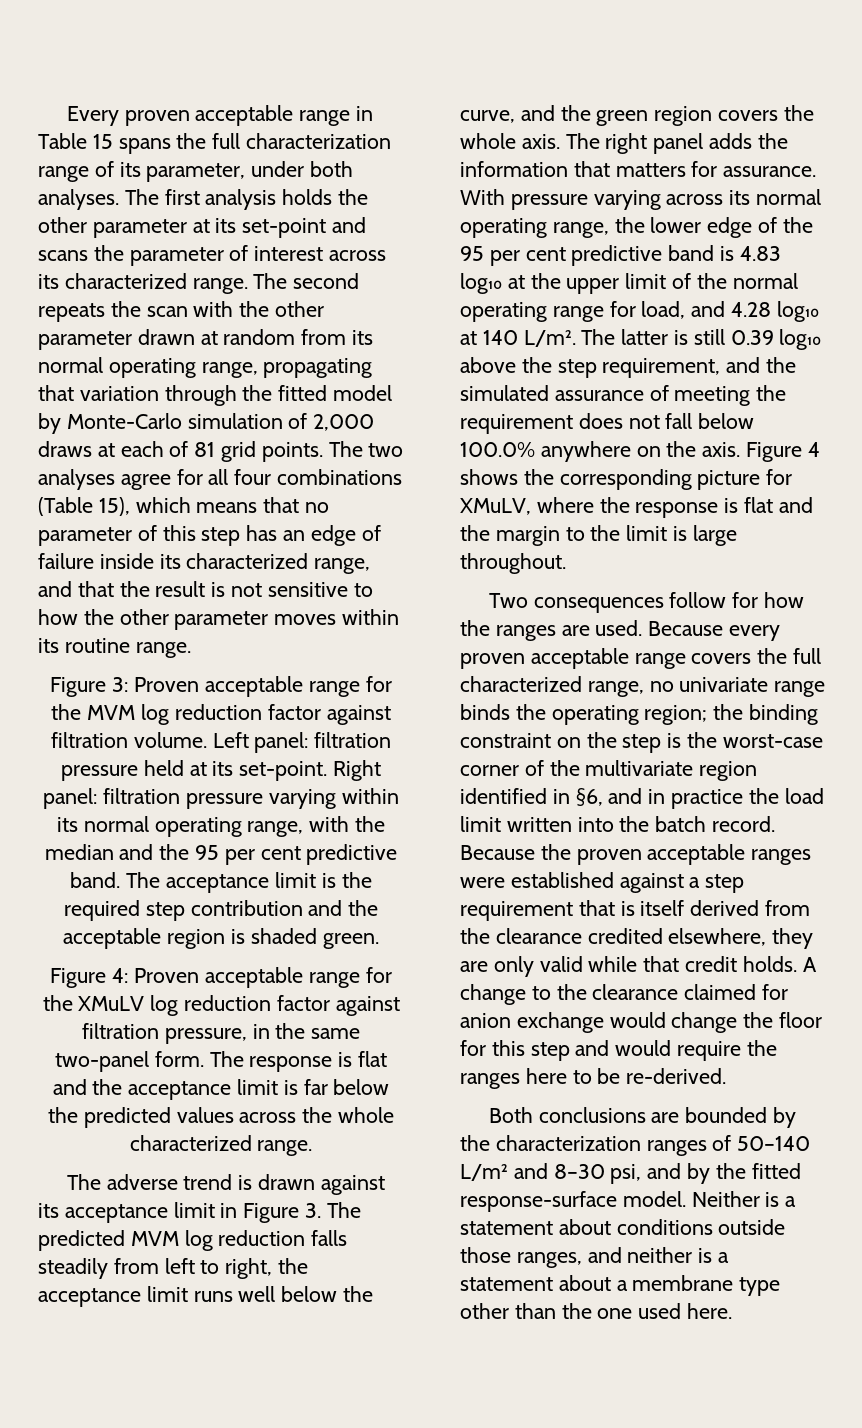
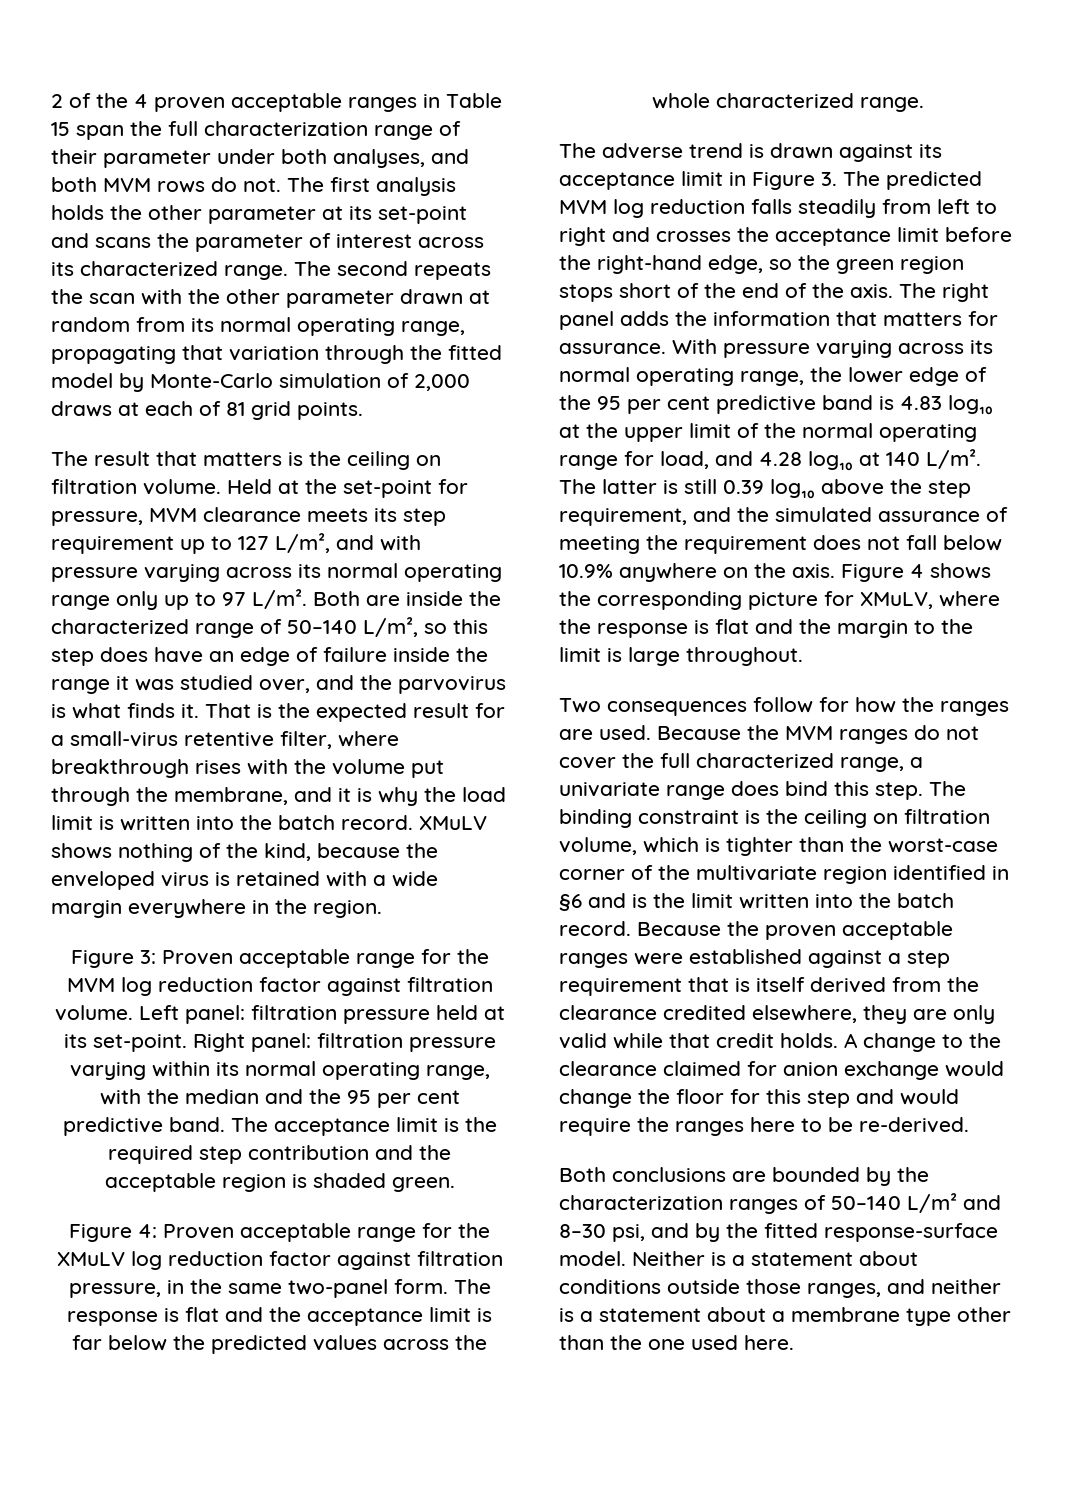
[66,105,351,126] Every proven acceptable range -> [51,93,417,112] 2 of the 4 proven acceptable ranges
[118,138,171,154] spans -> [76,125,124,140] span
[119,161,354,182] [38,189,119,210] its parameter, under both analyses. -> [51,149,469,168] [51,177,281,193] their parameter under both analyses, and both MVM rows do not.
[328,441,404,457] [38,469,403,490] [38,497,330,516] [38,525,278,546] The two analyses agree for all four combinations (Table 15), which means that no parameter of this step has -> [51,451,441,470] [51,479,468,498] [51,507,446,526] [51,533,421,554] [51,563,502,582] [51,589,501,610] [51,617,488,638] [51,647,203,666] // The result that matters is the ceiling on filtration volume. Held at the set-point for pressure, MVM clearance meets its step requirement up to 127 L/m², and with pressure varying across its normal operating range only up to 97 L/m². Both are inside the characterized range of 50–140 L/m², so this step does have
[159,553,371,574] [38,581,373,597] [38,609,400,630] [38,638,191,658] its characterized range, and that the result is not sensitive to how the other parameter moves within its routine range. -> [456,647,488,662] [51,675,506,694] [51,703,505,722] [51,731,399,749] [51,759,444,778] [51,787,506,806] [51,815,487,831] [51,843,438,862] [51,871,438,890] [51,899,382,918] the range it was studied over, and the parvovirus is what finds it. That is the expected result for a small-virus retentive filter, where breakthrough rises with the volume put through the membrane, and it is why the load limit is written into the batch record. XMuLV shows nothing of the kind, because the enveloped virus is retained with a wide margin everywhere in the region.
[225,1258,309,1279] [38,1286,374,1307] [460,105,814,126] [460,133,516,149] right, the acceptance limit runs well below the curve, and the green region covers the whole -> [559,227,1012,246] [559,255,964,274] [559,283,844,302] right and crosses the acceptance limit before the right-hand edge, so the green region stops short of the end of the
[460,442,535,457] 100.0% -> [559,564,613,578] 10.9%
[729,625,781,641] [460,648,752,669] every proven acceptable range covers -> [747,725,979,744] [559,757,616,769] the MVM ranges do not cover
[649,681,674,692] no -> [910,757,923,768] a
[460,704,819,725] [460,732,682,753] binds the operating region; the binding constraint on the step is -> [731,781,966,800] [559,809,990,828] [559,837,844,856] does bind this step. The binding constraint is the ceiling on filtration volume, which is tighter than
[575,788,824,809] §6, and in practice the load -> [559,893,685,911] §6 and is the

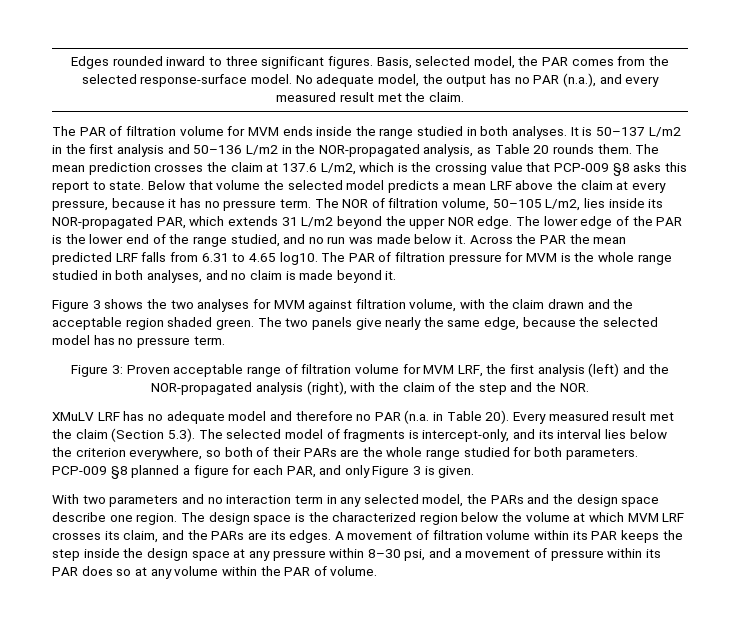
[51,93,502,112] [51,121,461,140] [51,149,469,168] [51,177,456,196] [51,205,467,224] [51,233,484,252] [51,261,491,280] [51,289,490,308] [51,317,465,336] [51,345,502,364] [51,373,470,392] [51,401,363,420] [51,451,441,470] [51,479,468,498] [51,507,446,526] [51,533,421,554] [51,563,502,582] [51,589,501,610] [51,617,488,638] [51,647,488,666] [51,675,506,694] [51,703,505,722] [51,731,399,749] [51,759,444,778] [51,787,506,806] [51,815,487,831] [51,843,438,862] [51,871,438,890] [51,899,382,918] 2 of the 4 proven acceptable ranges in Table 15 span the full characterization range of their parameter under both analyses, and both MVM rows do not. The first analysis holds the other parameter at its set-point and scans the parameter of interest across its characterized range. The second repeats the scan with the other parameter drawn at random from its normal operating range, propagating that variation through the fitted model by Monte-Carlo simulation of 2,000 draws at each of 81 grid points. // The result that matters is the ceiling on filtration volume. Held at the set-point for pressure, MVM clearance meets its step requirement up to 127 L/m², and with pressure varying across its normal operating range only up to 97 L/m². Both are inside the characterized range of 50–140 L/m², so this step does have an edge of failure inside the range it was studied over, and the parvovirus is what finds it. That is the expected result for a small-virus retentive filter, where breakthrough rises with the volume put through the membrane, and it is why the load limit is written into the batch record. XMuLV shows nothing of the kind, because the enveloped virus is retained with a wide margin everywhere in the region. -> [70,56,670,69] [81,73,660,87] [276,92,464,102] [52,126,681,139] [52,144,660,157] [52,162,687,176] [52,180,666,193] [52,198,664,211] [52,216,683,229] [52,234,627,247] [52,252,672,265] [52,270,397,283] [52,299,634,312] [52,317,659,330] [52,335,225,348] Edges rounded inward to three significant figures. Basis, selected model, the PAR comes from the selected response-surface model. No adequate model, the output has no PAR (n.a.), and every measured result met the claim. // The PAR of filtration volume for MVM ends inside the range studied in both analyses. It is 50–137 L/m2 in the first analysis and 50–136 L/m2 in the NOR-propagated analysis, as Table 20 rounds them. The mean prediction crosses the claim at 137.6 L/m2, which is the crossing value that PCP-009 §8 asks this report to state. Below that volume the selected model predicts a mean LRF above the claim at every pressure, because it has no pressure term. The NOR of filtration volume, 50–105 L/m2, lies inside its NOR-propagated PAR, which extends 31 L/m2 beyond the upper NOR edge. The lower edge of the PAR is the lower end of the range studied, and no run was made below it. Across the PAR the mean predicted LRF falls from 6.31 to 4.65 log10. The PAR of filtration pressure for MVM is the whole range studied in both analyses, and no claim is made beyond it. // Figure 3 shows the two analyses for MVM against filtration volume, with the claim drawn and the acceptable region shaded green. The two panels give nearly the same edge, because the selected model has no pressure term.
[420,949,489,964] [66,977,493,996] [54,1005,505,1024] [63,1033,496,1052] [69,1061,490,1080] [99,1089,460,1108] [62,1117,497,1136] [108,1145,451,1164] [104,1173,455,1192] [69,1223,490,1242] [56,1251,503,1270] [68,1279,491,1298] [67,1307,492,1326] [72,1335,487,1354] [651,93,924,112] [559,143,942,162] [559,171,982,190] [559,199,997,218] [559,227,1012,246] [559,255,964,274] [559,283,989,302] [559,311,998,330] [559,339,993,358] [559,367,987,386] [559,395,993,415] [559,423,977,442] [559,449,981,471] [559,479,971,499] [559,507,1008,526] [559,535,1002,554] [559,563,991,582] [559,591,1000,610] [559,619,973,638] [559,647,803,666] [559,697,1009,716] [559,725,979,744] [559,753,923,772] [559,781,966,800] [559,809,990,828] [559,837,998,856] [559,865,1009,884] [559,893,954,911] [559,921,953,940] [559,949,950,968] [559,977,979,996] [559,1005,995,1024] [559,1033,1001,1052] [559,1061,1004,1080] [559,1089,959,1108] [559,1117,969,1136] [559,1167,929,1186] [559,1193,1001,1214] [559,1223,998,1242] [559,1251,918,1266] [559,1279,1001,1298] [559,1307,1011,1326] [559,1335,794,1350] for the MVM log reduction factor against filtration volume. Left panel: filtration pressure held at its set-point. Right panel: filtration pressure varying within its normal operating range, with the median and the 95 per cent predictive band. The acceptance limit is the required step contribution and the acceptable region is shaded green. // Figure 4: Proven acceptable range for the XMuLV log reduction factor against filtration pressure, in the same two-panel form. The response is flat and the acceptance limit is far below the predicted values across the whole characterized range. // The adverse trend is drawn against its acceptance limit in Figure 3. The predicted MVM log reduction falls steadily from left to right and crosses the acceptance limit before the right-hand edge, so the green region stops short of the end of the axis. The right panel adds the information that matters for assurance. With pressure varying across its normal operating range, the lower edge of the 95 per cent predictive band is 4.83 log₁₀ at the upper limit of the normal operating range for load, and 4.28 log₁₀ at 140 L/m². The latter is still 0.39 log₁₀ above the step requirement, and the simulated assurance of meeting the requirement does not fall below 10.9% anywhere on the axis. Figure 4 shows the corresponding picture for XMuLV, where the response is flat and the margin to the limit is large throughout. // Two consequences follow for how the ranges are used. Because the MVM ranges do not cover the full characterized range, a univariate range does bind this step. The binding constraint is the ceiling on filtration volume, which is tighter than the worst-case corner of the multivariate region identified in §6 and is the limit written into the batch record. Because the proven acceptable ranges were established against a step requirement that is itself derived from the clearance credited elsewhere, they are only valid while that credit holds. A change to the clearance claimed for anion exchange would change the floor for this step and would require the ranges here to be re-derived. // Both conclusions are bounded by the characterization ranges of 50–140 L/m² and 8–30 psi, and by the fitted response-surface model. Neither is a statement about conditions outside those ranges, and neither is a statement about a membrane type other than the one used here. -> [284,363,669,377] [151,381,589,395] [52,410,674,424] [52,428,667,442] [52,447,638,460] [52,465,475,479] [52,494,660,507] [52,512,685,525] [52,530,683,543] [52,548,661,561] [52,566,378,579] of filtration volume for MVM LRF, the first analysis (left) and the NOR-propagated analysis (right), with the claim of the step and the NOR. // XMuLV LRF has no adequate model and therefore no PAR (n.a. in Table 20). Every measured result met the claim (Section 5.3). The selected model of fragments is intercept-only, and its interval lies below the criterion everywhere, so both of their PARs are the whole range studied for both parameters. PCP-009 §8 planned a figure for each PAR, and only Figure 3 is given. // With two parameters and no interaction term in any selected model, the PARs and the design space describe one region. The design space is the characterized region below the volume at which MVM LRF crosses its claim, and the PARs are its edges. A movement of filtration volume within its PAR keeps the step inside the design space at any pressure within 8–30 psi, and a movement of pressure within its PAR does so at any volume within the PAR of volume.

